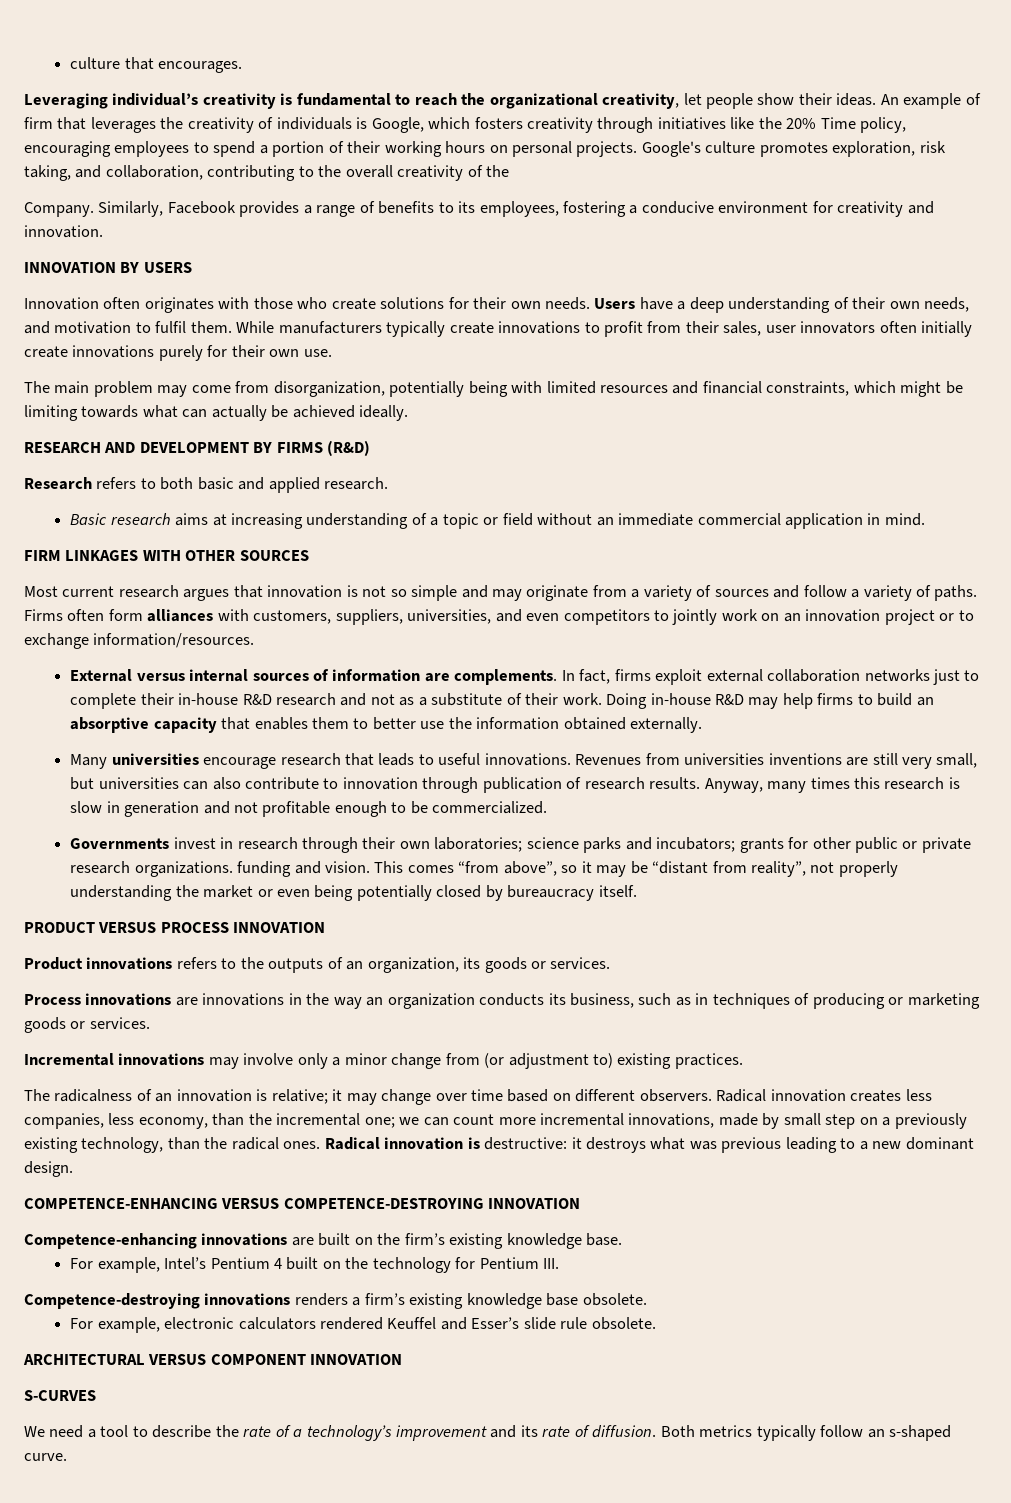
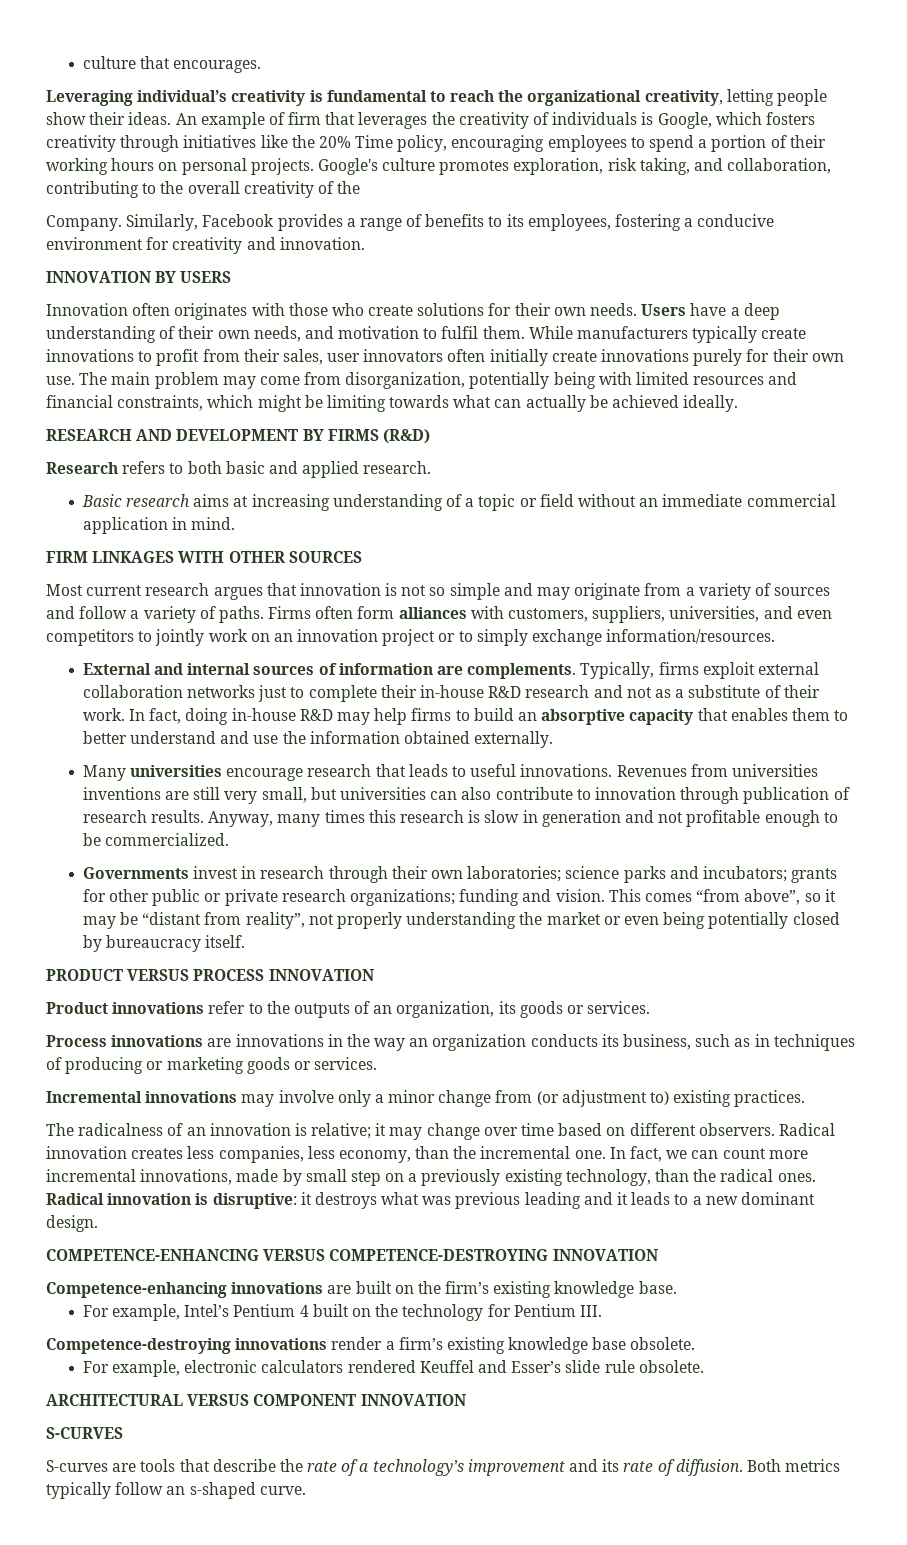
[683,93,702,105] let -> [726,89,774,106] letting
(332, 353) // -> (75, 380) none
(974, 615) none -> [476,629,528,646] simply
[136,673,185,681] versus -> [154,663,184,675] and
[561,669,611,684] In fact, -> [580,662,655,679] Typically,
[606,693,648,709] Doing -> [129,708,229,725] In fact, doing
(416, 723) none -> [130,731,250,744] understand and
[134,861,233,877] organizations. -> [350,889,456,906] organizations;
[176,957,217,969] refers -> [208,1001,246,1014] refer
[364,1117,395,1128] one; -> [574,1146,663,1162] one. In fact,
[484,1137,568,1150] destructive: -> [212,1193,297,1209] disruptive:
(837, 1145) none -> [583,1192,671,1205] and it leads
[294,1293,348,1306] renders -> [331,1337,383,1350] render
[24,1425,148,1438] We need a tool to -> [46,1459,210,1472] S-curves are tools that

